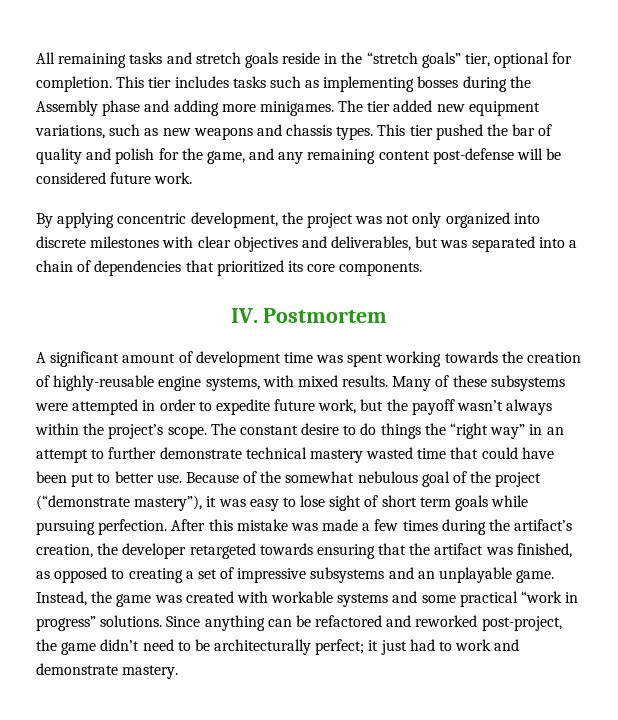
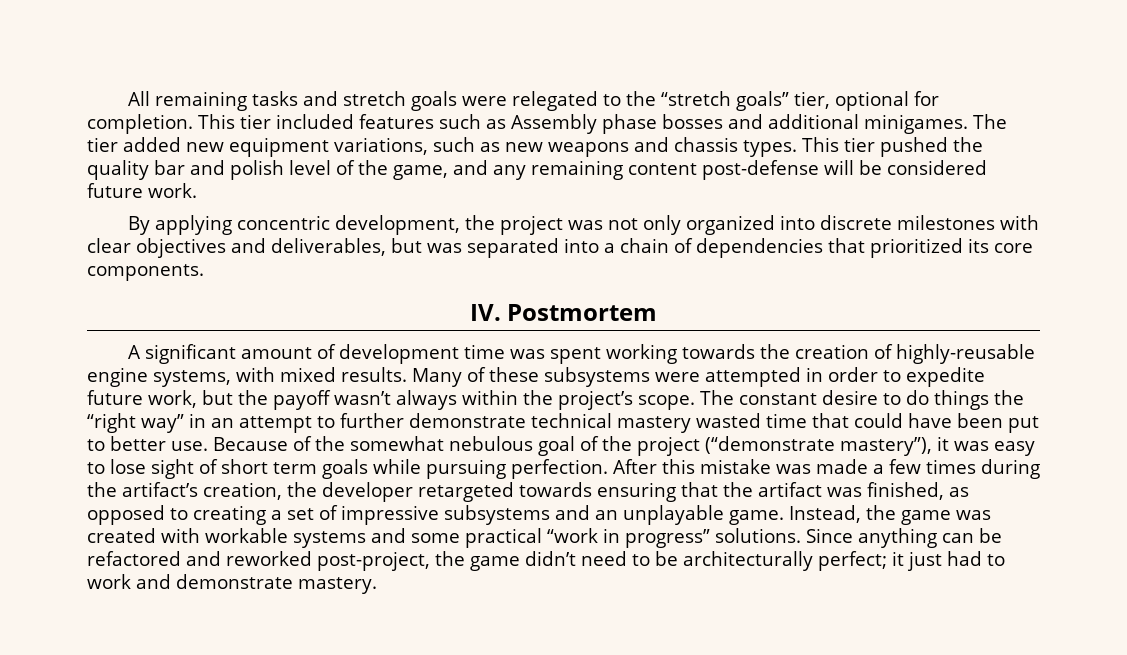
[282,52,338,64] reside in -> [462,91,622,111] were relegated to
[174,76,531,92] [36,100,256,116] includes tasks such as implementing bosses during the Assembly phase and adding more -> [276,114,859,134] included features such as Assembly phase bosses and additional
[512,124,553,136] [36,148,179,164] bar of quality and polish for -> [87,160,355,180] quality bar and polish level of

